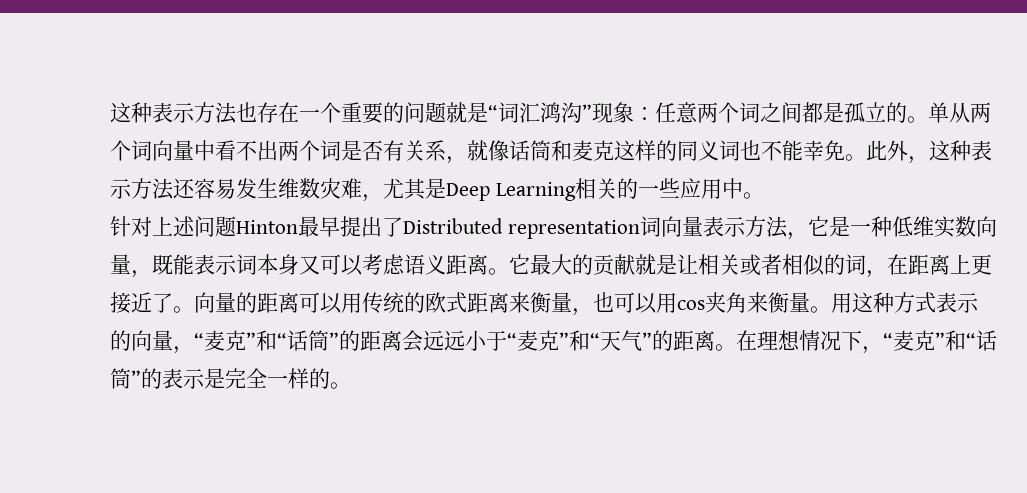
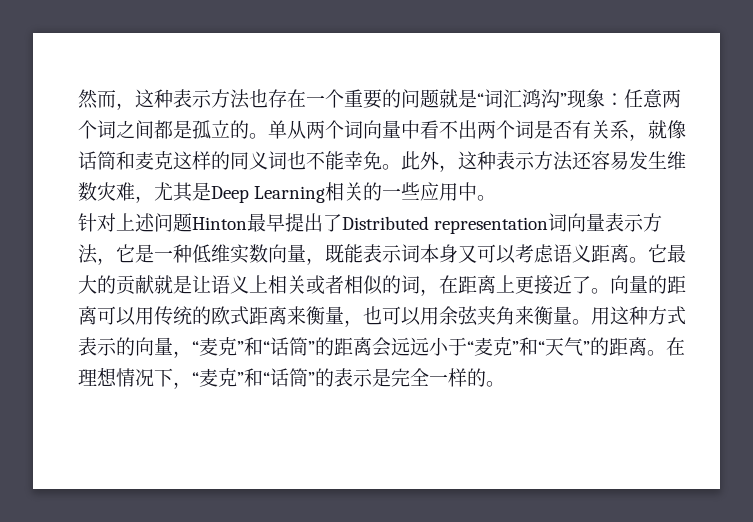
(110, 112) none -> [78,89,135,110] 然而，
(698, 264) none -> [211,275,268,294] 语义上
[677,300,705,310] cos -> [439,306,478,326] 余弦

